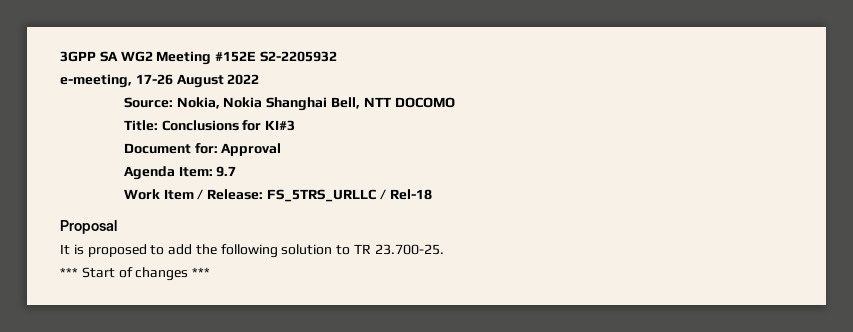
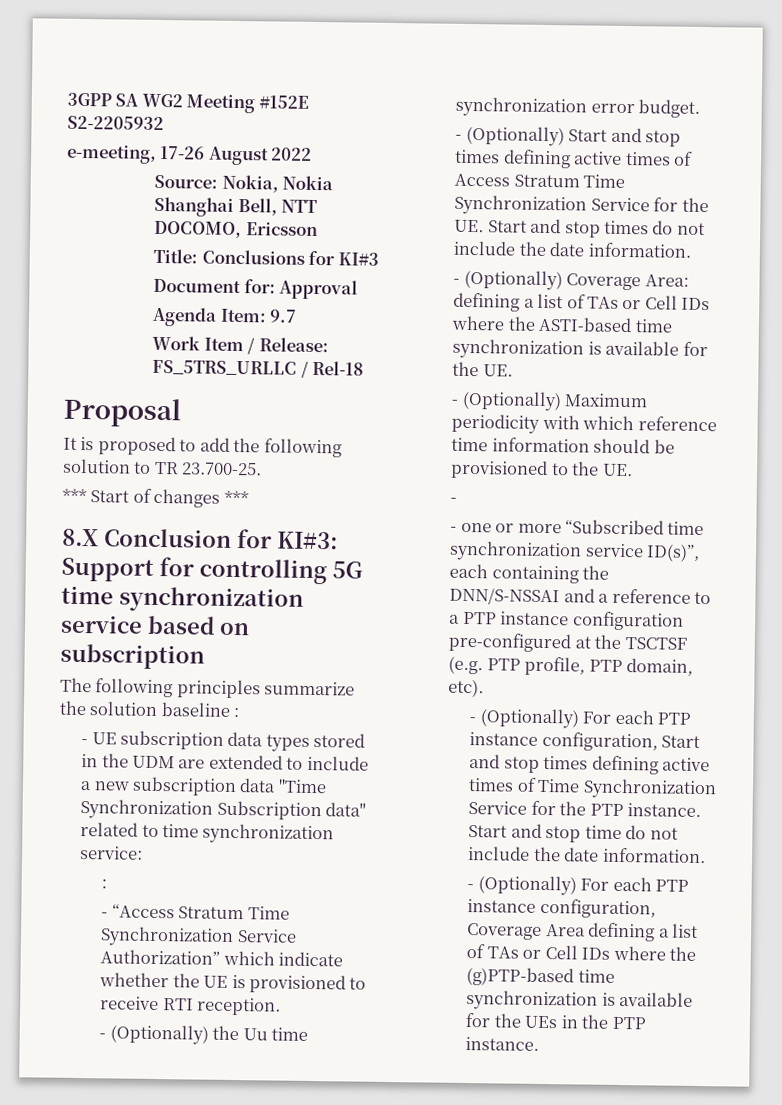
[394,97,455,108] DOCOMO -> [154,220,318,239] DOCOMO, Ericsson
(211, 272) none -> [62,528,338,550] [61,557,363,585] [61,585,304,613] [60,614,250,636] [60,643,205,670] [60,677,356,699] [59,700,240,718] [81,730,366,752] [81,753,369,771] [80,776,327,797] [80,799,366,821] [80,822,335,845] [80,846,144,860] [101,879,108,889] [101,903,290,920] [100,926,297,948] [100,949,344,967] [99,972,367,994] [100,996,282,1016] [99,1024,308,1045] [455,96,701,118] [455,125,681,147] [455,149,693,169] [454,173,626,189] [454,194,709,216] [454,218,705,238] [453,240,692,258] [453,269,689,291] [453,292,711,312] [451,315,673,333] [452,338,708,360] [452,361,513,377] [451,390,649,412] [451,413,717,434] [451,437,675,454] [450,459,633,480] [450,497,458,503] [450,519,705,536] [449,540,701,562] [449,563,610,584] [449,587,711,606] [449,611,684,631] [448,632,687,653] [448,655,693,676] [448,678,485,698] [469,708,692,729] [469,731,701,752] [469,754,711,775] [468,777,717,800] [468,800,702,818] [468,823,678,843] [468,846,706,864] [467,875,690,896] [467,898,656,919] [467,922,699,942] [466,944,696,961] [466,967,615,987] [466,990,694,1011] [465,1013,647,1030] [465,1037,540,1051] // 8.X Conclusion for KI#3: Support for controlling 5G time synchronization service based on subscription // The following principles summarize the solution baseline : // - UE subscription data types stored in the UDM are extended to include a new subscription data "Time Synchronization Subscription data" related to time synchronization service: // : // - “Access Stratum Time Synchronization Service Authorization” which indicate whether the UE is provisioned to receive RTI reception. // - (Optionally) the Uu time synchronization error budget. // - (Optionally) Start and stop times defining active times of Access Stratum Time Synchronization Service for the UE. Start and stop times do not include the date information. // - (Optionally) Coverage Area: defining a list of TAs or Cell IDs where the ASTI-based time synchronization is available for the UE. // - (Optionally) Maximum periodicity with which reference time information should be provisioned to the UE. // - // - one or more “Subscribed time synchronization service ID(s)”, each containing the DNN/S-NSSAI and a reference to a PTP instance configuration pre-configured at the TSCTSF (e.g. PTP profile, PTP domain, etc). // - (Optionally) For each PTP instance configuration, Start and stop times defining active times of Time Synchronization Service for the PTP instance. Start and stop time do not include the date information. // - (Optionally) For each PTP instance configuration, Coverage Area defining a list of TAs or Cell IDs where the (g)PTP-based time synchronization is available for the UEs in the PTP instance.

